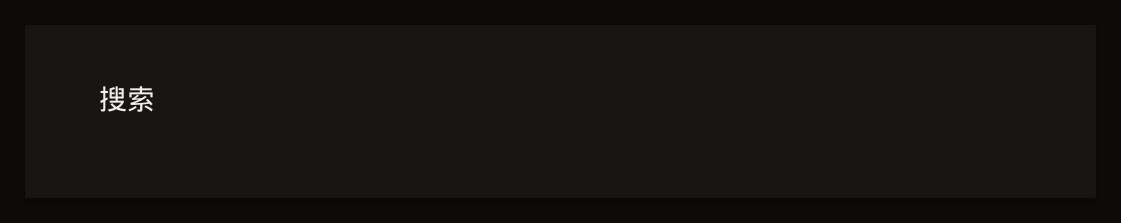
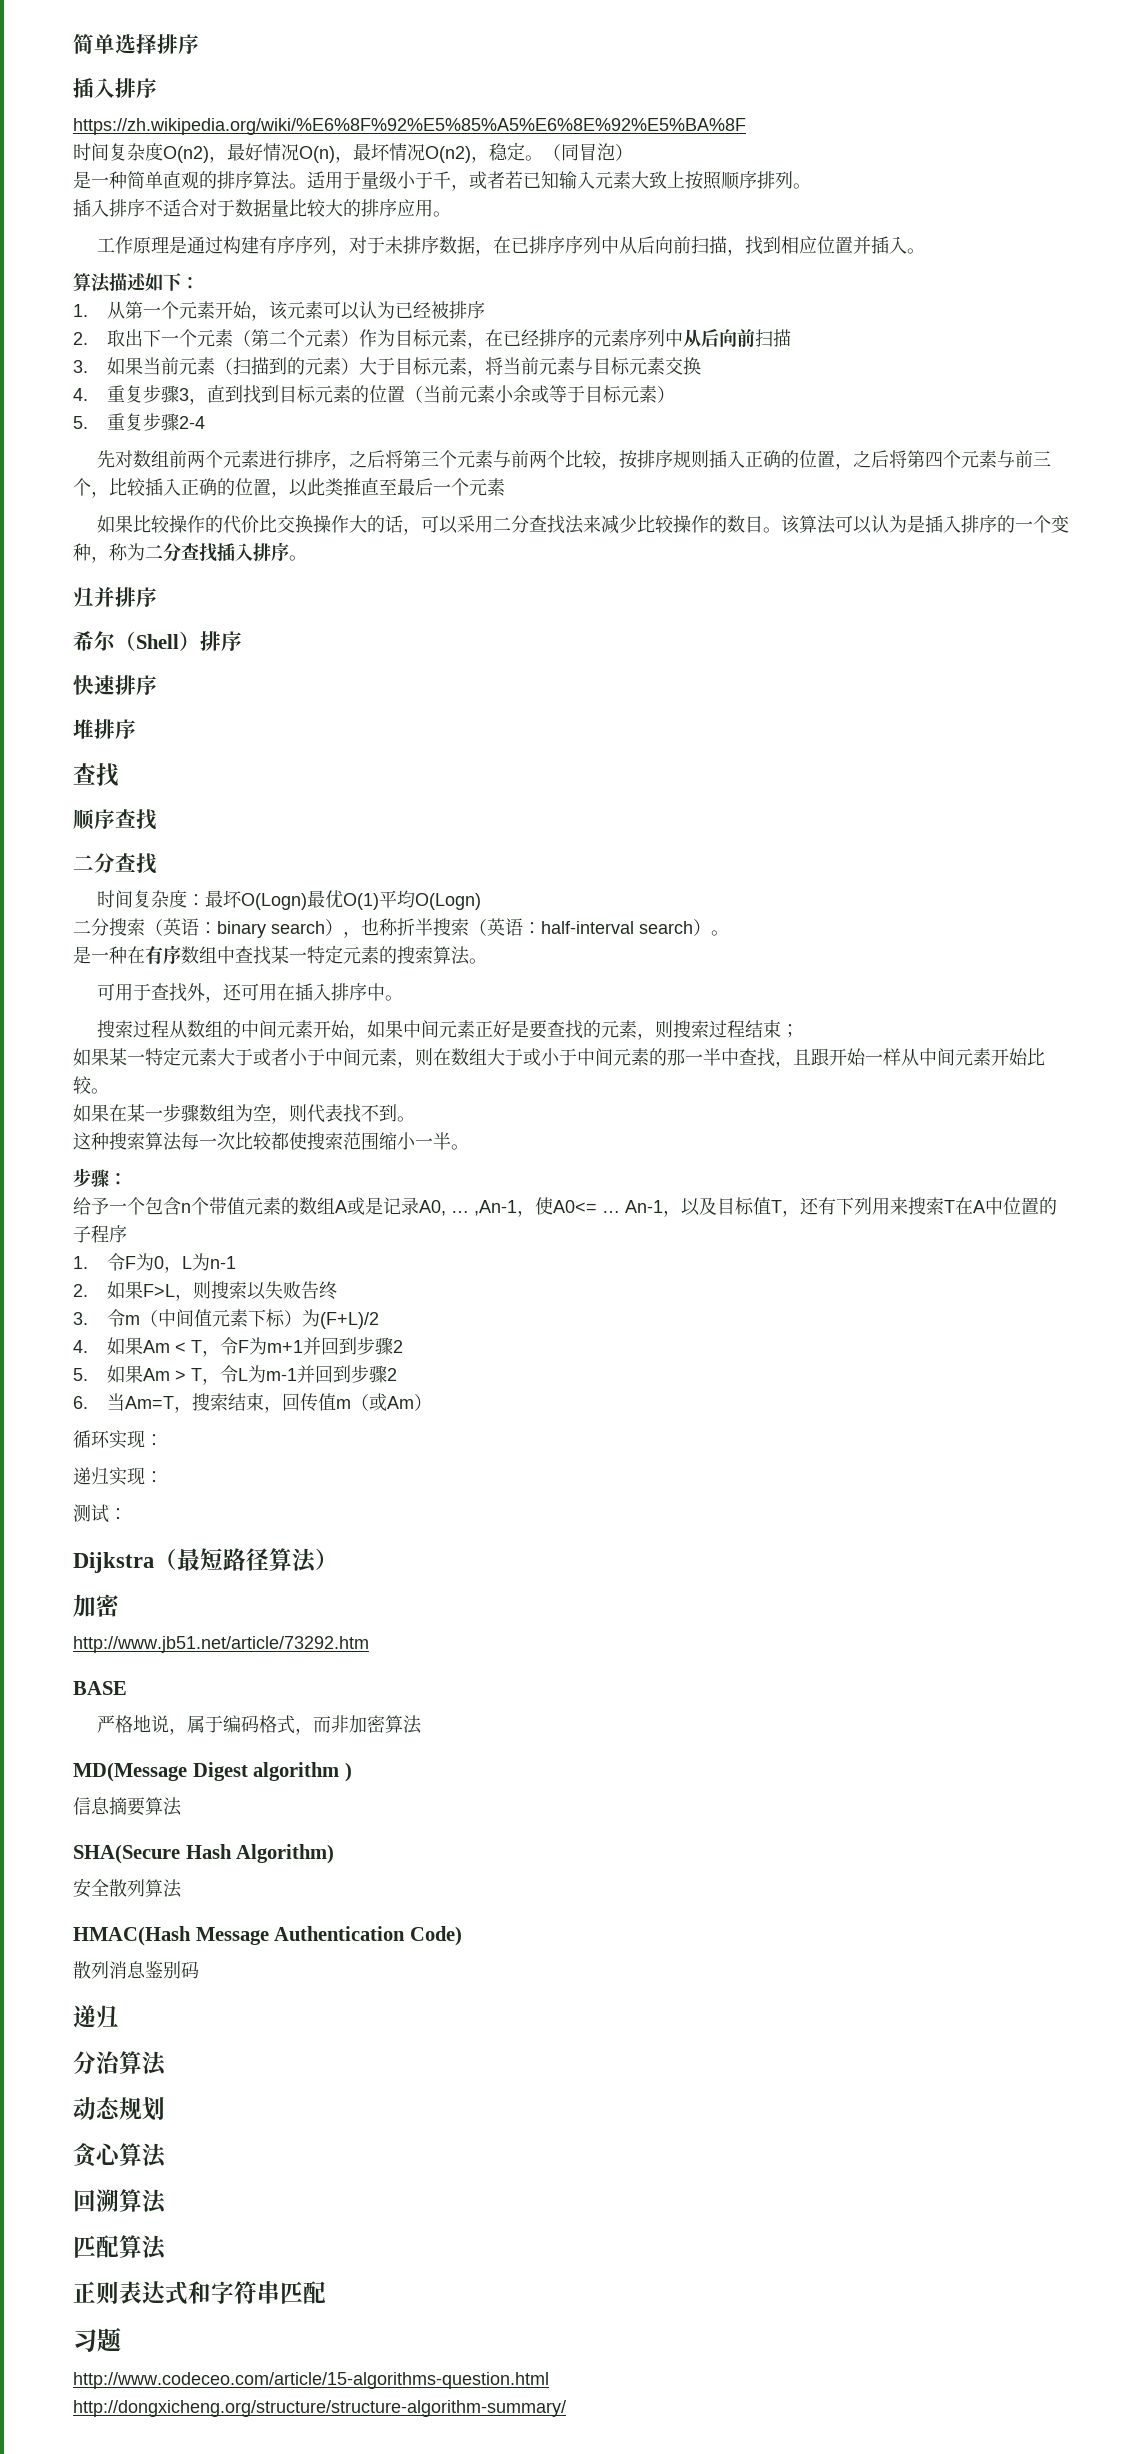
[99,86,155,112] 搜索 -> [73,34,199,54] [73,78,157,98] [73,118,746,135] [73,142,633,163] [73,171,811,191] [73,199,451,217] [96,236,925,256] [73,273,199,293] [73,301,485,321] [73,329,791,349] [73,357,701,377] [73,385,675,405] [73,413,205,431] [96,450,1051,470] [73,478,505,498] [96,515,1069,535] [73,542,307,563] [73,587,157,607] [73,631,242,651] [73,675,157,695] [73,719,136,739] [73,763,119,787] [73,809,157,830] [73,853,157,874] [96,890,481,910] [73,918,729,938] [73,945,487,965] [96,983,403,1003] [96,1020,799,1040] [73,1047,1045,1068] [73,1076,109,1094] [73,1104,415,1124] [73,1132,469,1151] [73,1168,127,1187] [73,1197,1057,1217] [73,1225,127,1243] [73,1253,236,1273] [73,1281,337,1301] [73,1309,379,1329] [73,1337,403,1357] [73,1365,397,1385] [73,1393,432,1413] [73,1430,163,1449] [73,1467,163,1486] [73,1504,127,1523] [73,1548,338,1573] [73,1594,120,1617] [73,1636,369,1653] [73,1681,127,1695] [96,1715,422,1735] [73,1762,352,1782] [73,1797,182,1816] [73,1844,335,1864] [73,1878,182,1898] [73,1926,462,1946] [73,1961,199,1979] [73,2005,119,2028] [73,2051,167,2076] [73,2097,165,2121] [73,2143,167,2168] [73,2189,167,2214] [73,2235,167,2260] [73,2281,326,2305] [73,2327,121,2352] [73,2372,549,2389] [73,2400,566,2417] 简单选择排序 // 插入排序 // https://zh.wikipedia.org/wiki/%E6%8F%92%E5%85%A5%E6%8E%92%E5%BA%8F // 时间复杂度O(n2)，最好情况O(n)，最坏情况O(n2)，稳定。（同冒泡） // 是一种简单直观的排序算法。适用于量级小于千，或者若已知输入元素大致上按照顺序排列。 // 插入排序不适合对于数据量比较大的排序应用。 // 工作原理是通过构建有序序列，对于未排序数据，在已排序序列中从后向前扫描，找到相应位置并插入。 // 算法描述如下： // 1.从第一个元素开始，该元素可以认为已经被排序 // 2.取出下一个元素（第二个元素）作为目标元素，在已经排序的元素序列中从后向前扫描 // 3.如果当前元素（扫描到的元素）大于目标元素，将当前元素与目标元素交换 // 4.重复步骤3，直到找到目标元素的位置（当前元素小余或等于目标元素） // 5.重复步骤2-4 // 先对数组前两个元素进行排序，之后将第三个元素与前两个比较，按排序规则插入正确的位置，之后将第四个元素与前三个，比较插入正确的位置，以此类推直至最后一个元素 // 如果比较操作的代价比交换操作大的话，可以采用二分查找法来减少比较操作的数目。该算法可以认为是插入排序的一个变种，称为二分查找插入排序。 // 归并排序 // 希尔（Shell）排序 // 快速排序 // 堆排序 // 查找 // 顺序查找 // 二分查找 // 时间复杂度：最坏O(Logn)最优O(1)平均O(Logn) // 二分搜索（英语：binary search），也称折半搜索（英语：half-interval search）。 // 是一种在有序数组中查找某一特定元素的搜索算法。 // 可用于查找外，还可用在插入排序中。 // 搜索过程从数组的中间元素开始，如果中间元素正好是要查找的元素，则搜索过程结束； // 如果某一特定元素大于或者小于中间元素，则在数组大于或小于中间元素的那一半中查找，且跟开始一样从中间元素开始比较。 // 如果在某一步骤数组为空，则代表找不到。 // 这种搜索算法每一次比较都使搜索范围缩小一半。 // 步骤： // 给予一个包含n个带值元素的数组A或是记录A0, … ,An-1，使A0<= … An-1，以及目标值T，还有下列用来搜索T在A中位置的子程序 // 1.令F为0，L为n-1 // 2.如果F>L，则搜索以失败告终 // 3.令m（中间值元素下标）为(F+L)/2 // 4.如果Am < T，令F为m+1并回到步骤2 // 5.如果Am > T，令L为m-1并回到步骤2 // 6.当Am=T，搜索结束，回传值m（或Am） // 循环实现： // 递归实现： // 测试： // Dijkstra（最短路径算法） // 加密 // http://www.jb51.net/article/73292.htm // BASE // 严格地说，属于编码格式，而非加密算法 // MD(Message Digest algorithm ) // 信息摘要算法 // SHA(Secure Hash Algorithm) // 安全散列算法 // HMAC(Hash Message Authentication Code) // 散列消息鉴别码 // 递归 // 分治算法 // 动态规划 // 贪心算法 // 回溯算法 // 匹配算法 // 正则表达式和字符串匹配 // 习题 // http://www.codeceo.com/article/15-algorithms-question.html // http://dongxicheng.org/structure/structure-algorithm-summary/

